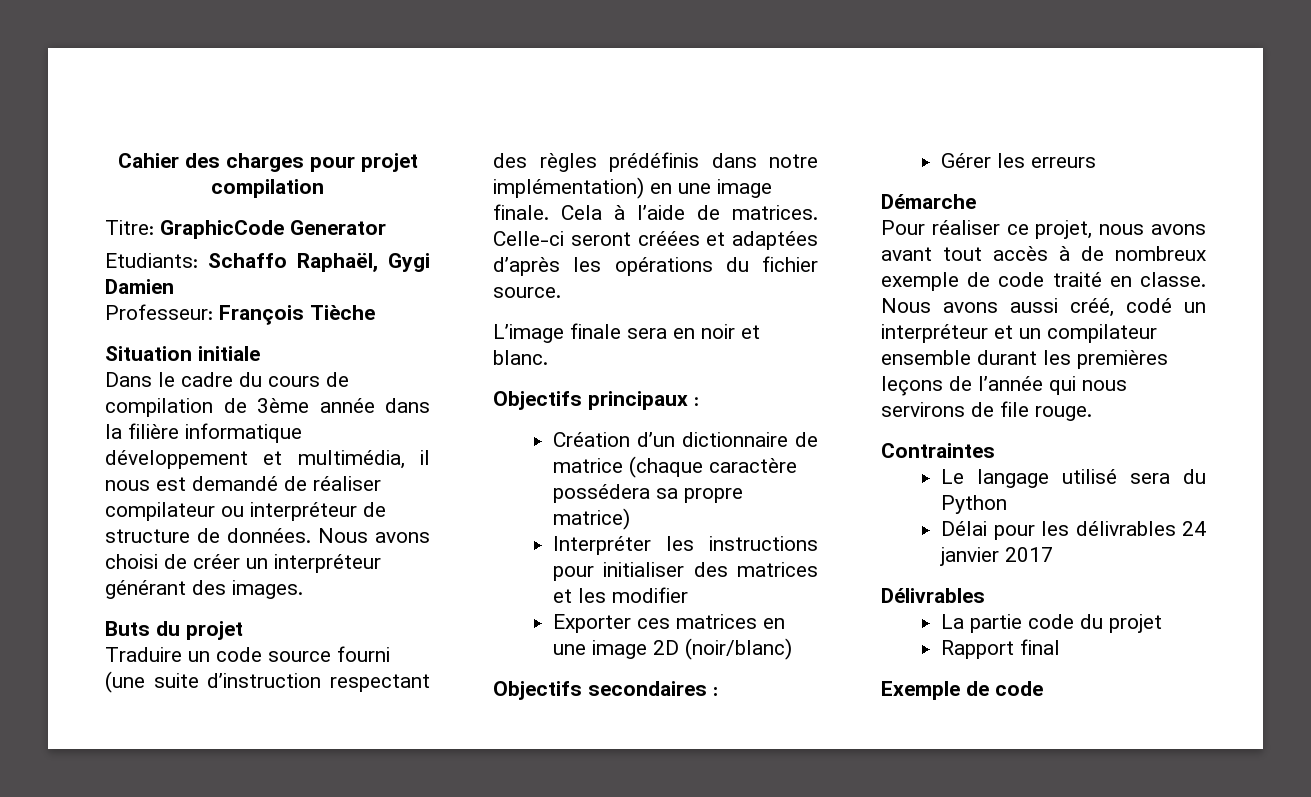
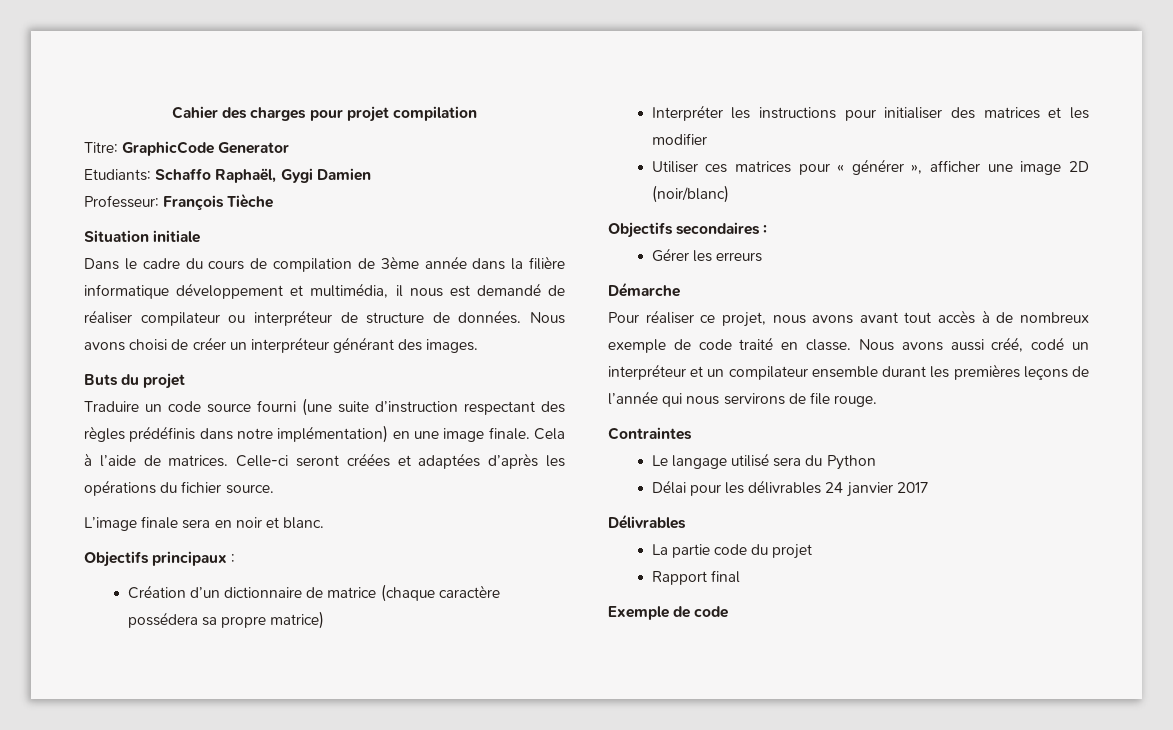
[552,614,631,633] Exporter -> [651,161,698,173] Utiliser
[762,618,785,629] en -> [798,159,981,175] pour « générer », afficher

